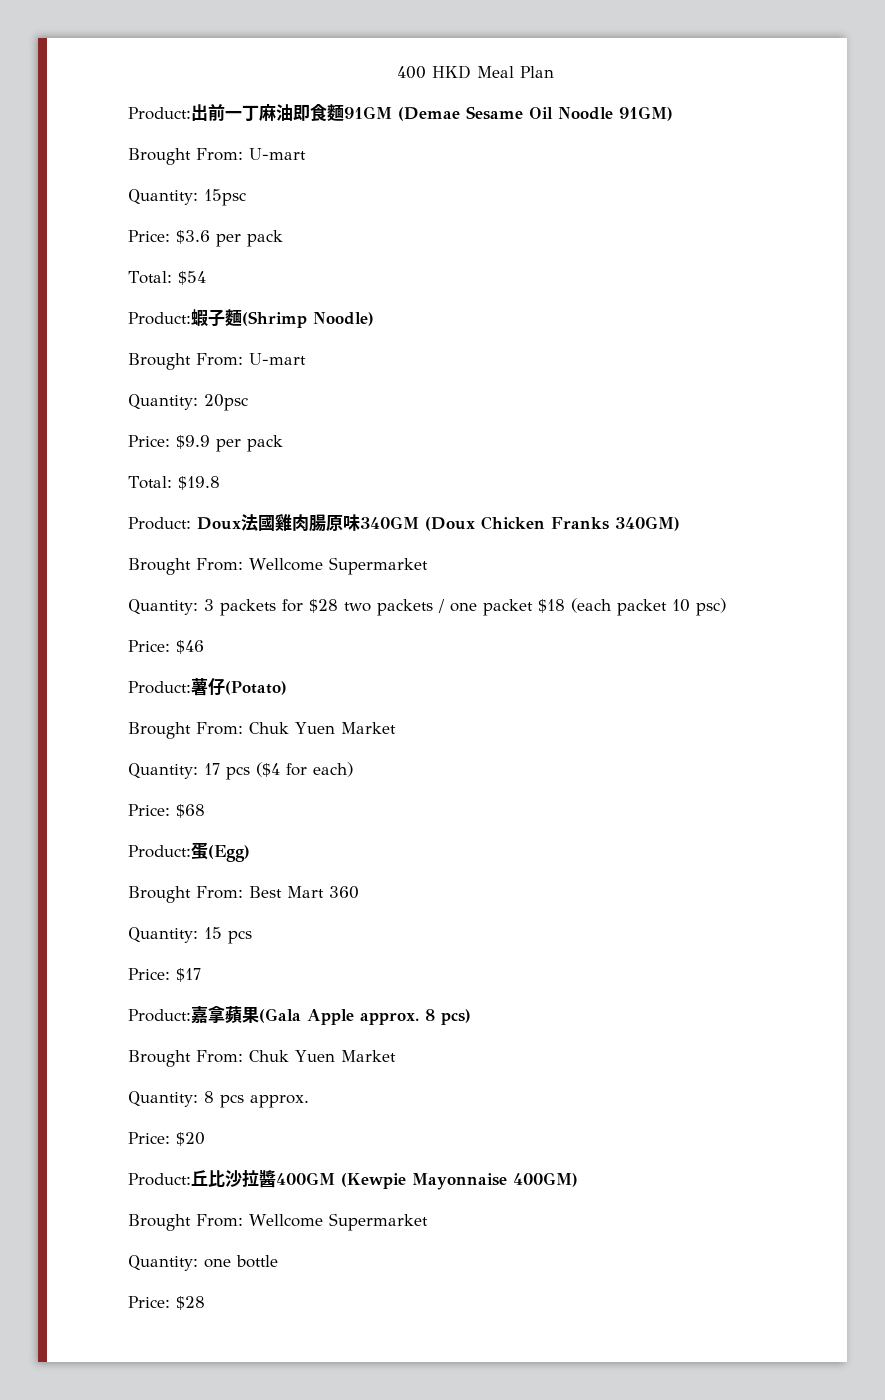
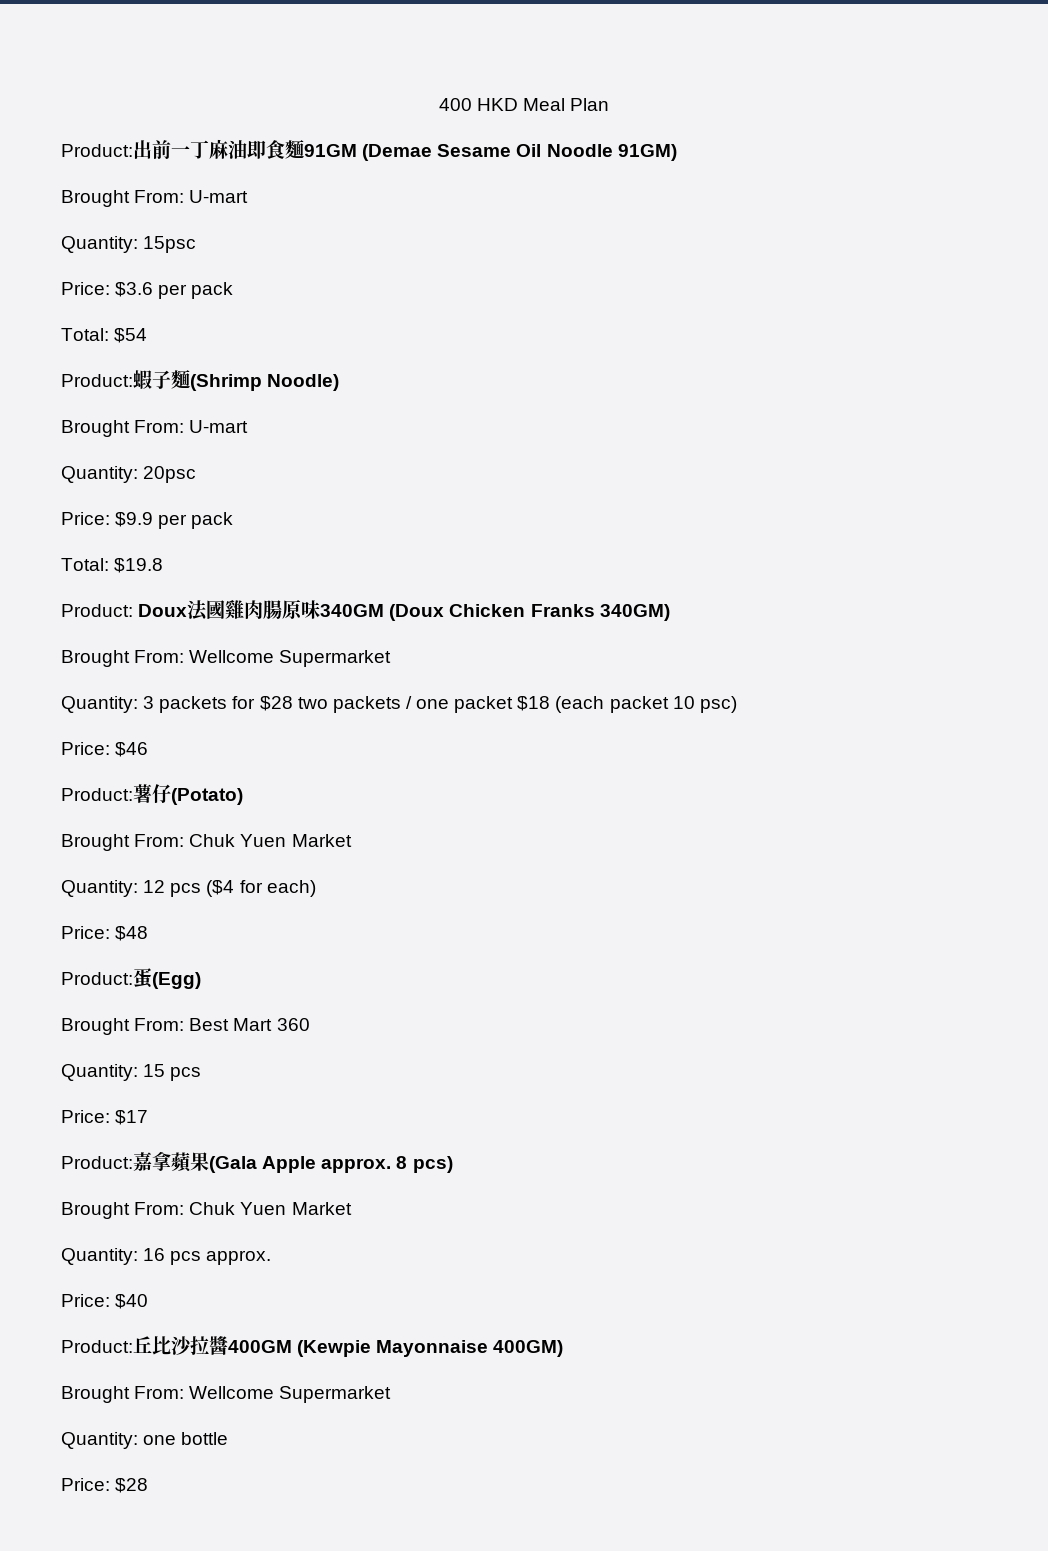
[204,763,220,775] 17 -> [143,880,166,893] 12
[176,804,205,818] $68 -> [115,926,149,941] $48
[204,1091,214,1103] 8 -> [143,1248,166,1261] 16
[176,1132,205,1146] $20 -> [115,1294,149,1309] $40

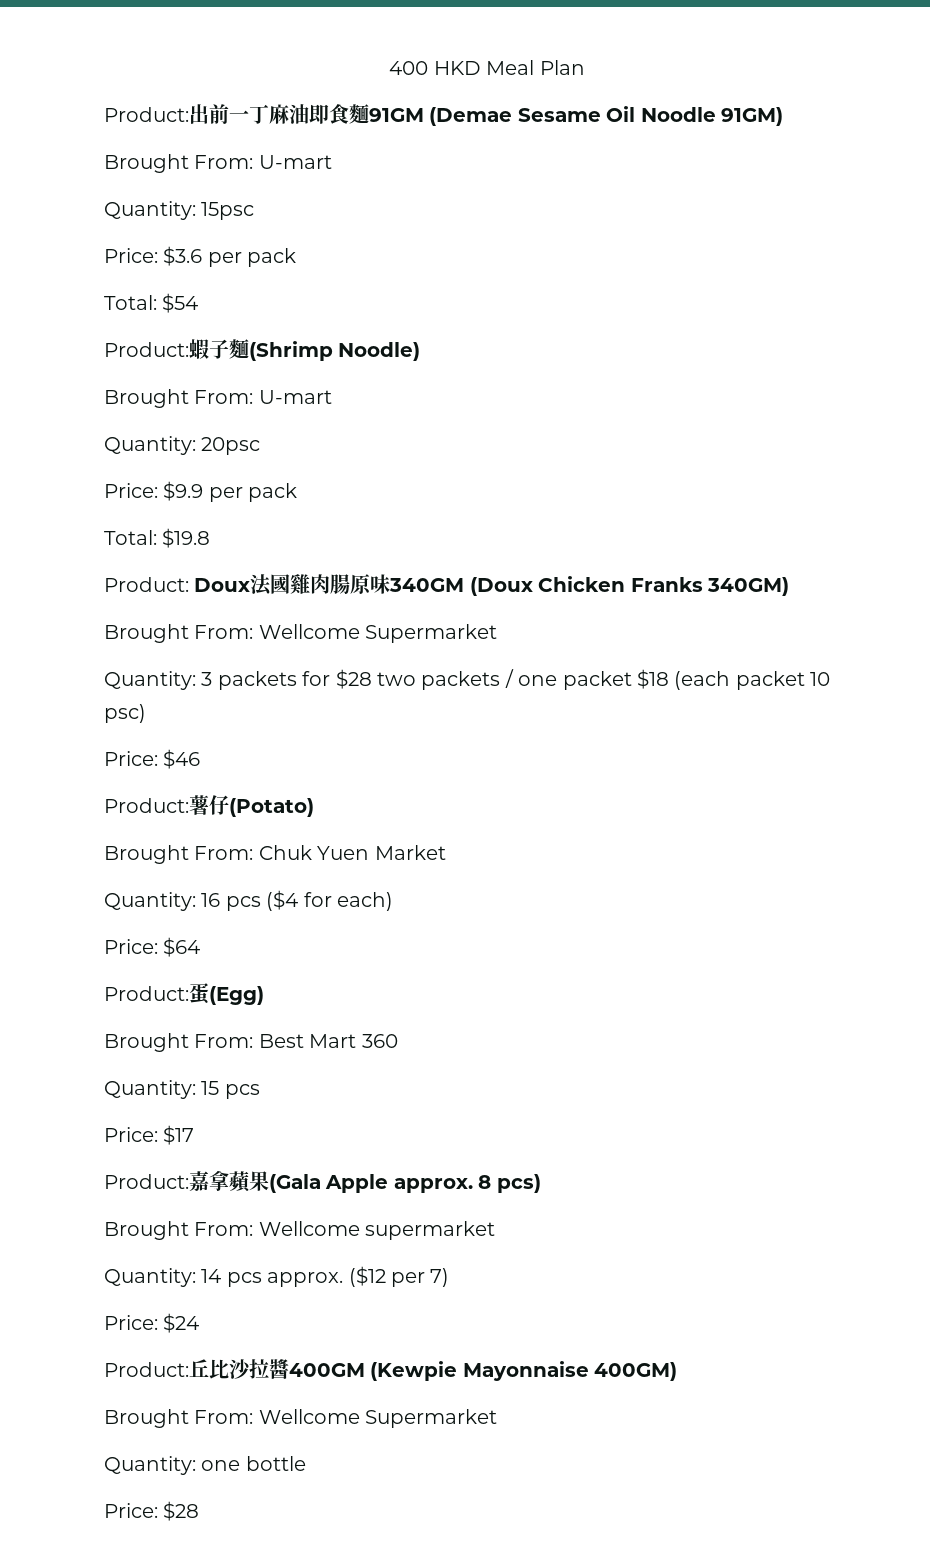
[143,880,166,893] 12 -> [201,893,221,907] 16
[115,926,149,941] $48 -> [163,937,201,957] $64
[189,1202,352,1215] [61,1248,166,1265] Chuk Yuen Market // Quantity: 16 -> [258,1221,496,1240] [104,1268,222,1287] Wellcome supermarket // Quantity: 14
[61,1294,149,1309] // Price: $40 -> [348,1266,450,1287] [104,1313,200,1333] ($12 per 7) // Price: $24

